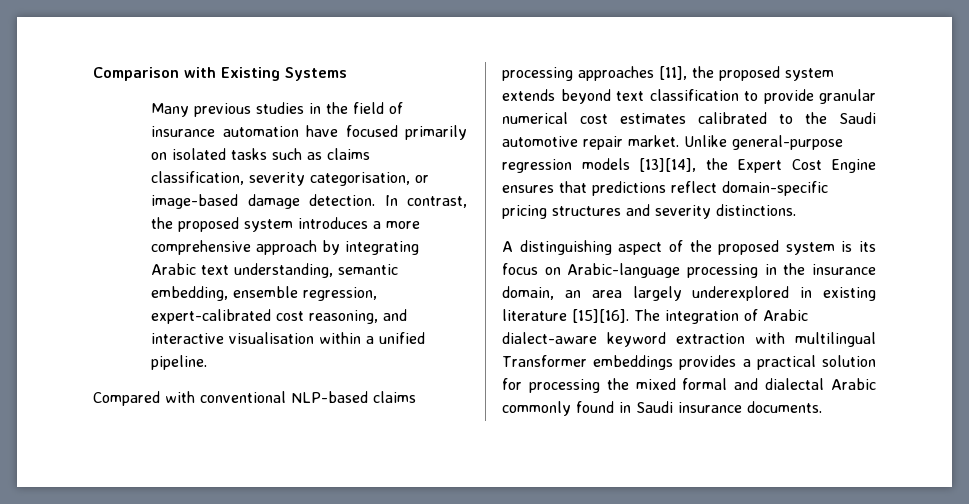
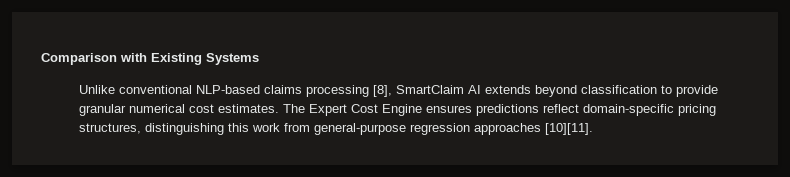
[151,102,404,117] [151,125,467,140] [151,148,371,160] [151,171,430,186] [151,194,467,209] [151,217,421,232] [151,240,420,255] [151,263,399,278] [151,286,378,301] [151,309,408,324] [151,332,426,344] [151,355,208,370] [93,391,416,406] [502,66,834,81] Many previous studies in the field of insurance automation have focused primarily on isolated tasks such as claims classification, severity categorisation, or image-based damage detection. In contrast, the proposed system introduces a more comprehensive approach by integrating Arabic text understanding, semantic embedding, ensemble regression, expert-calibrated cost reasoning, and interactive visualisation within a unified pipeline. // Compared with conventional NLP-based claims processing approaches [11], the proposed system -> [79,85,482,97] Unlike conventional NLP-based claims processing [8], SmartClaim AI
[616,91,644,101] text -> (578, 91) none
[620,112,876,124] [502,135,843,150] [502,158,728,173] estimates calibrated to the Saudi automotive repair market. Unlike general-purpose regression models [13][14], the -> [218,104,306,113] estimates. The
[559,181,587,193] that -> (473, 109) none
[552,204,796,219] [502,240,876,255] [502,263,876,278] [502,286,876,301] [502,309,808,324] [502,332,876,347] [502,355,876,370] [502,378,876,393] [502,401,822,416] structures and severity distinctions. // A distinguishing aspect of the proposed system is its focus on Arabic-language processing in the insurance domain, an area largely underexplored in existing literature [15][16]. The integration of Arabic dialect-aware keyword extraction with multilingual Transformer embeddings provides a practical solution for processing the mixed formal and dialectal Arabic commonly found in Saudi insurance documents. -> [79,123,594,135] structures, distinguishing this work from general-purpose regression approaches [10][11].

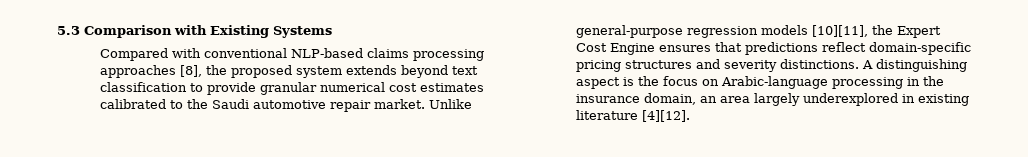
(41, 59) none -> [57,26,80,35] 5.3
[79,85,116,94] Unlike -> [99,48,201,61] Compared with
[373,85,482,97] [8], SmartClaim AI -> [99,65,342,78] approaches [8], the proposed system
(578, 91) none -> [451,66,478,75] text
[218,104,306,113] estimates. The -> [419,83,484,92] [99,99,472,112] [575,25,893,38] estimates calibrated to the Saudi automotive repair market. Unlike general-purpose regression models [10][11], the
(473, 109) none -> [714,42,742,52] that
[79,123,594,135] structures, distinguishing this work from general-purpose regression approaches [10][11]. -> [624,59,967,72] [575,76,944,89] [575,93,969,106] [575,110,690,122] structures and severity distinctions. A distinguishing aspect is the focus on Arabic-language processing in the insurance domain, an area largely underexplored in existing literature [4][12].

